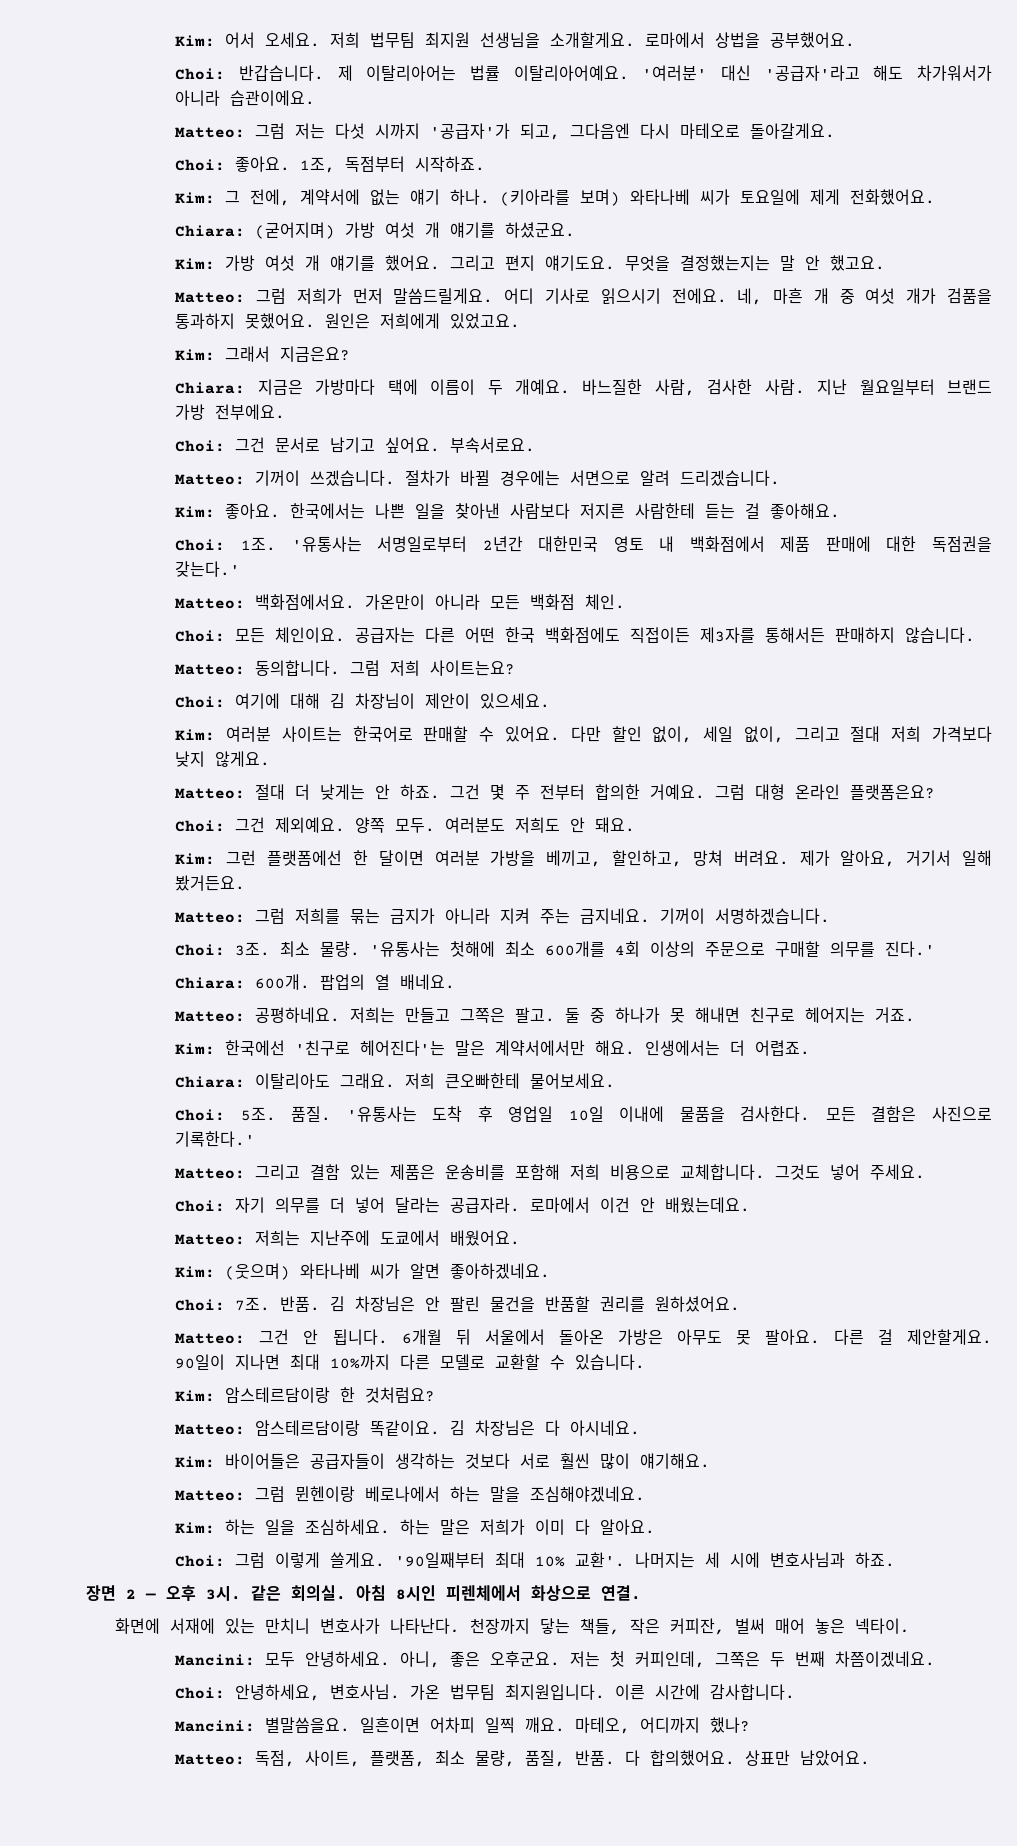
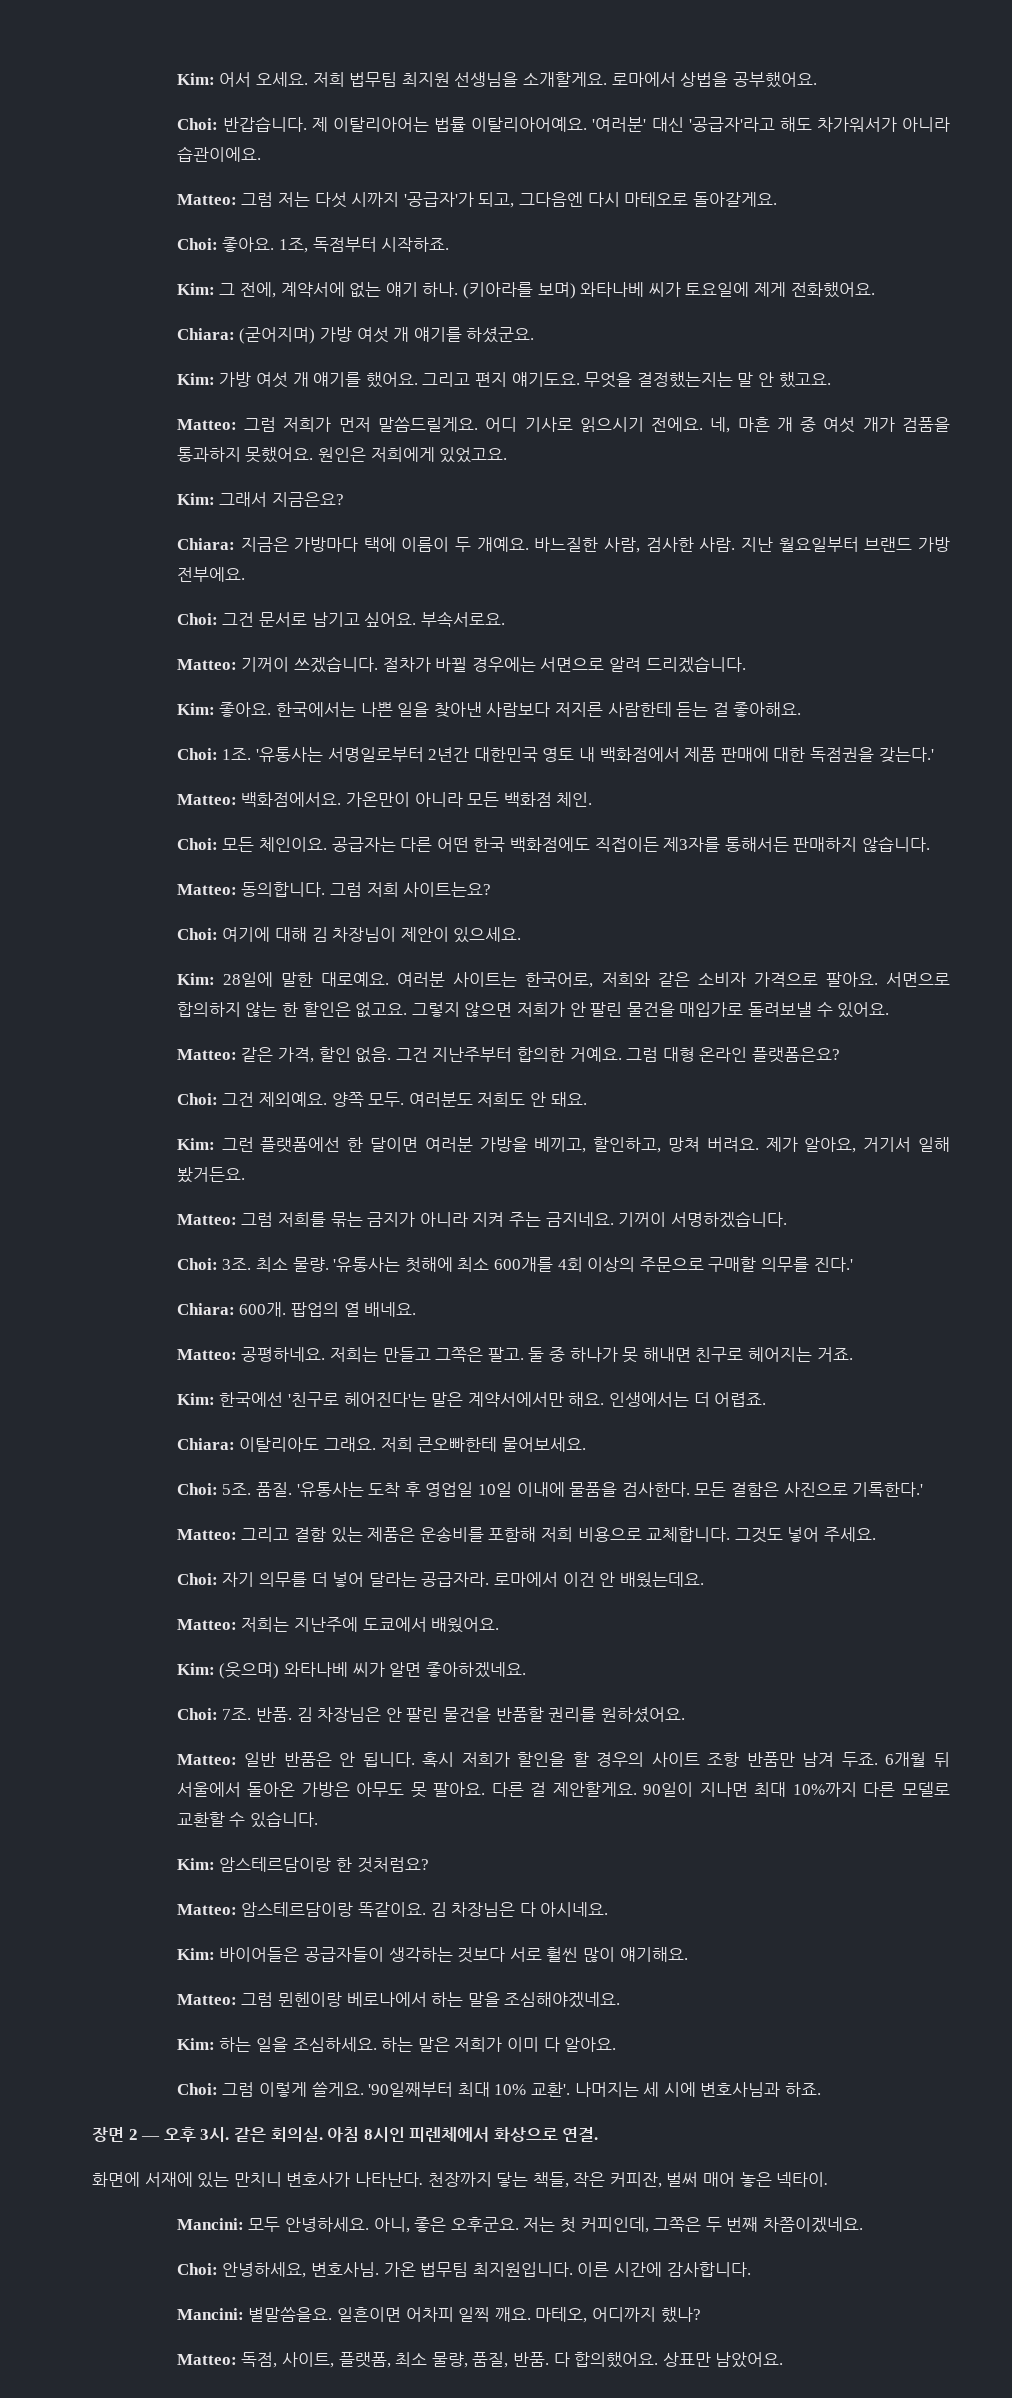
[226,726,993,743] [175,751,271,767] [175,784,586,800] 여러분 사이트는 한국어로 판매할 수 있어요. 다만 할인 없이, 세일 없이, 그리고 절대 저희 가격보다 낮지 않게요. // Matteo: 절대 더 낮게는 안 하죠. 그건 몇 주 전부터 -> [222,972,951,988] [176,1002,890,1018] [176,1047,513,1063] 28일에 말한 대로예요. 여러분 사이트는 한국어로, 저희와 같은 소비자 가격으로 팔아요. 서면으로 합의하지 않는 한 할인은 없고요. 그렇지 않으면 저희가 안 팔린 물건을 매입가로 돌려보낼 수 있어요. // Matteo: 같은 가격, 할인 없음. 그건 지난주부터
[259,1329,388,1345] 그건 안 됩니다. -> [244,1752,878,1767] 일반 반품은 안 됩니다. 혹시 저희가 할인을 할 경우의 사이트 조항 반품만 남겨 두죠.

